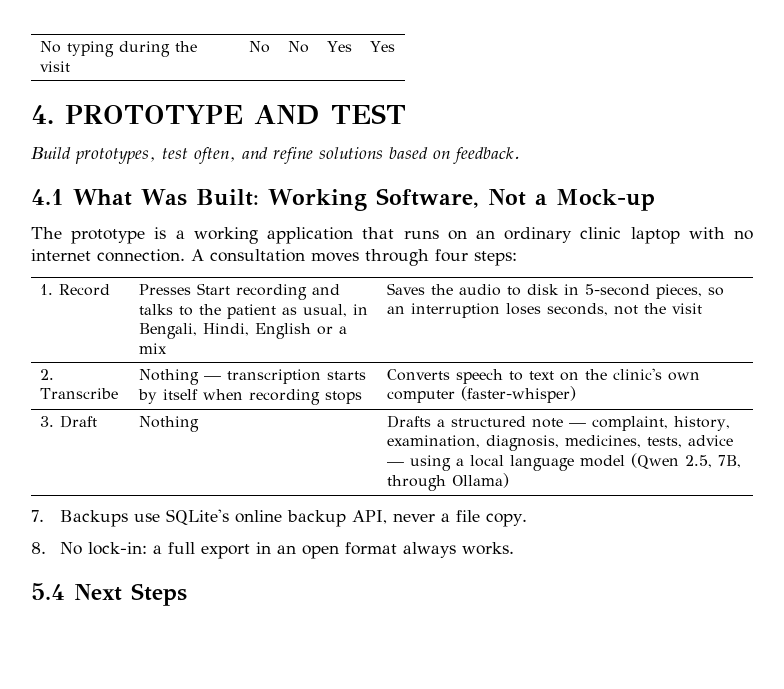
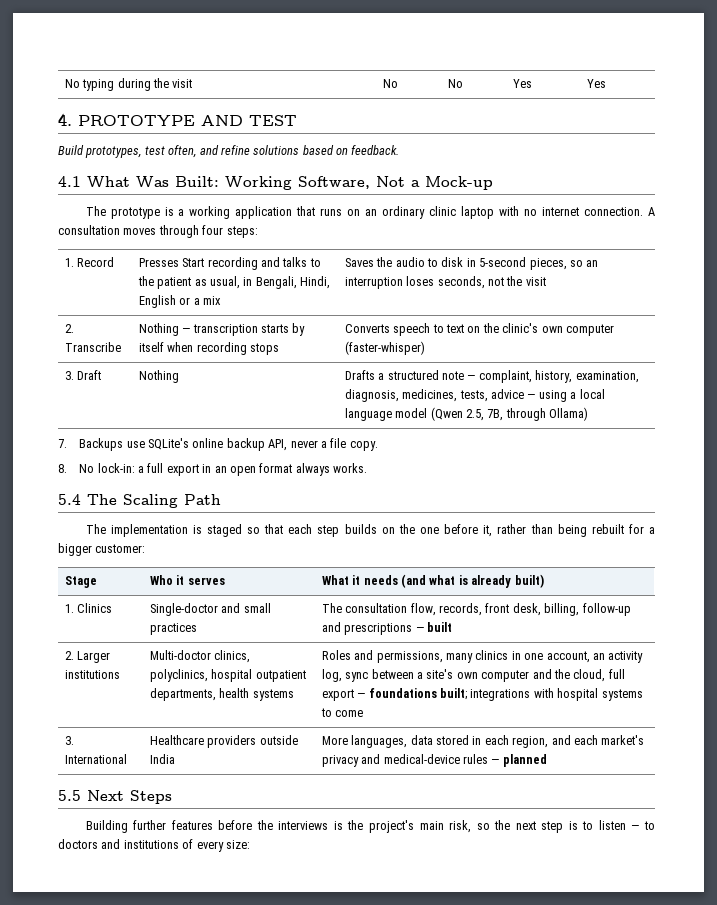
[74,583,187,606] Next Steps -> [87,494,221,508] [85,524,655,537] [58,543,146,556] [64,576,97,588] [149,575,225,585] [321,574,544,588] [64,603,113,613] [149,603,271,616] [149,623,197,635] [321,603,631,616] [321,622,453,635] [64,651,111,663] [64,670,120,679] [149,650,251,663] [149,669,306,682] [149,688,294,701] [321,650,644,663] [321,669,625,682] [321,688,643,701] [320,708,364,717] [64,736,74,745] [64,754,127,764] [149,735,298,748] [149,754,175,764] [321,735,645,748] [321,754,547,767] [58,790,172,804] [85,820,655,833] [58,839,250,852] The Scaling Path // The implementation is staged so that each step builds on the one before it, rather than being rebuilt for a bigger customer: // Stage | Who it serves | What it needs (and what is already built) // 1. Clinics | Single-doctor and small practices | The consultation flow, records, front desk, billing, follow-up and prescriptions — built // 2. Larger institutions | Multi-doctor clinics, polyclinics, hospital outpatient departments, health systems | Roles and permissions, many clinics in one account, an activity log, sync between a site's own computer and the cloud, full export — foundations built; integrations with hospital systems to come // 3. International | Healthcare providers outside India | More languages, data stored in each region, and each market's privacy and medical-device rules — planned // 5.5 Next Steps // Building further features before the interviews is the project's main risk, so the next step is to listen — to doctors and institutions of every size:

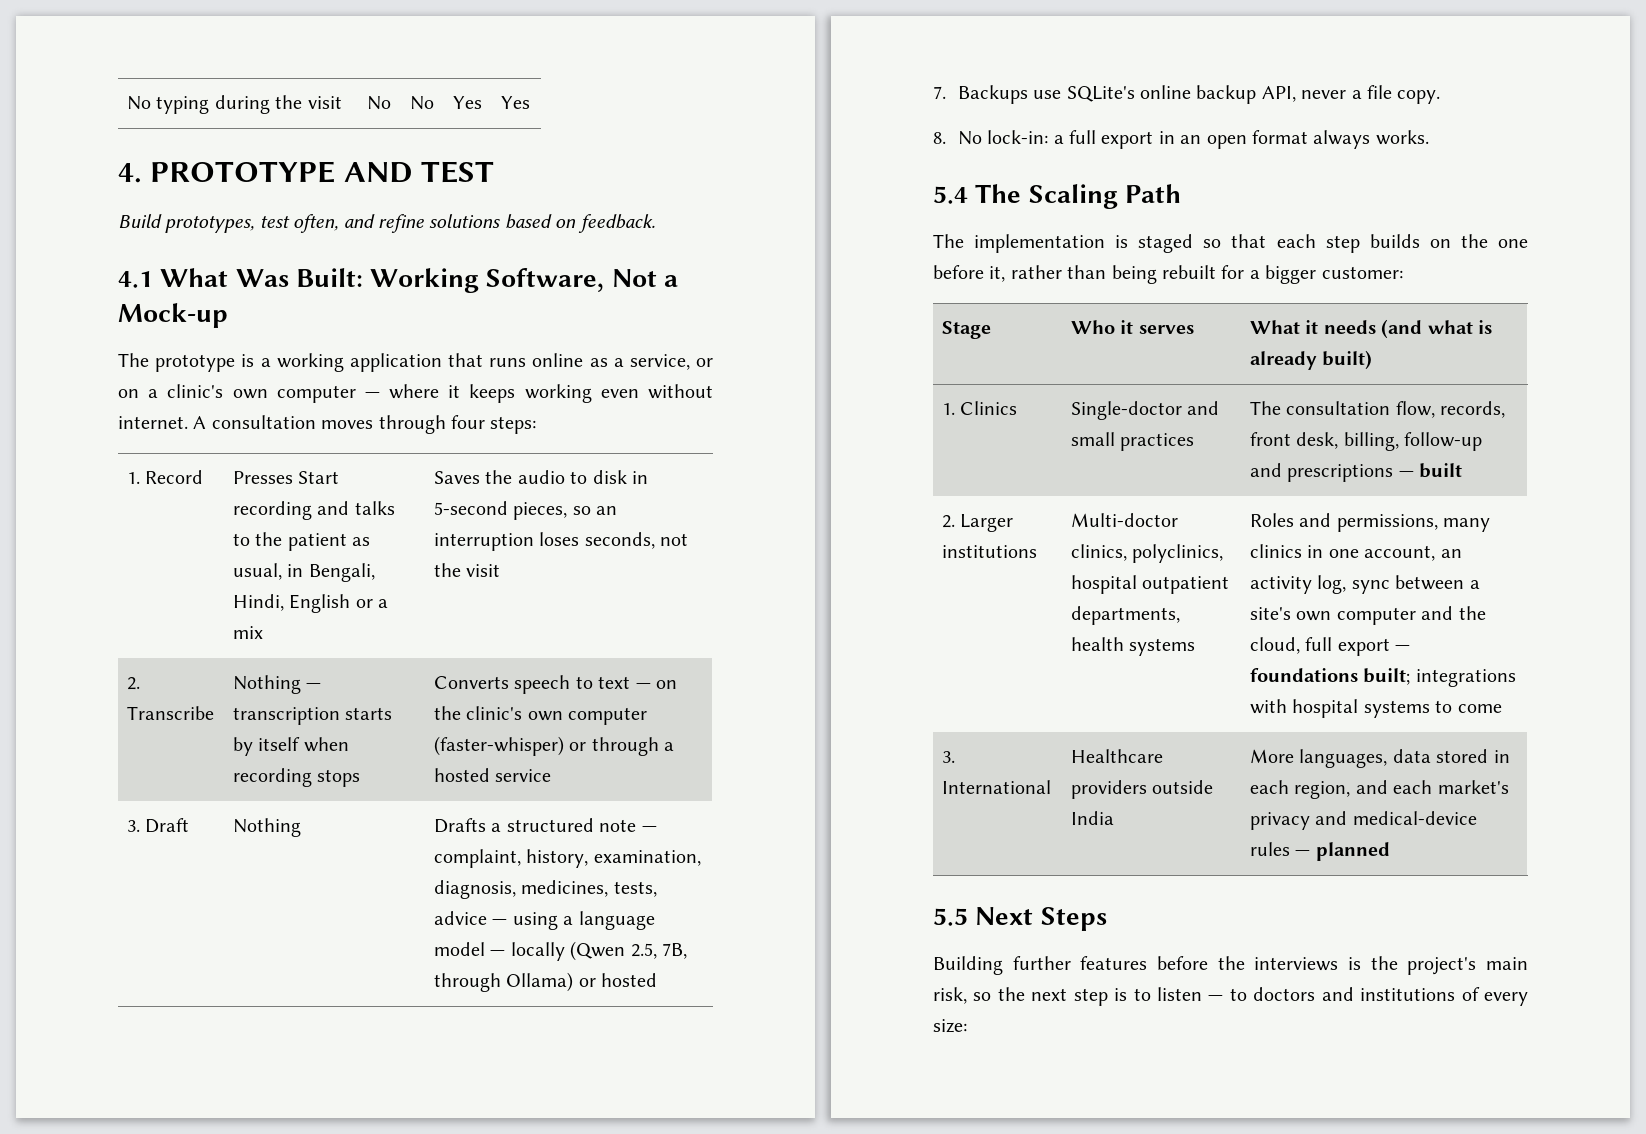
[347,206,644,219] on an ordinary clinic laptop with no internet connection. -> [532,353,713,370] [118,384,713,403] [118,416,188,429] online as a service, or on a clinic's own computer — where it keeps working even without internet.
(465, 328) none -> [635,683,651,689] —
(425, 348) none -> [569,737,675,756] [434,768,552,782] or through a hosted service
[579,389,605,399] local -> (574, 920) none
(428, 413) none -> [490,942,565,961] — locally
(589, 414) none -> [578,973,658,987] or hosted

